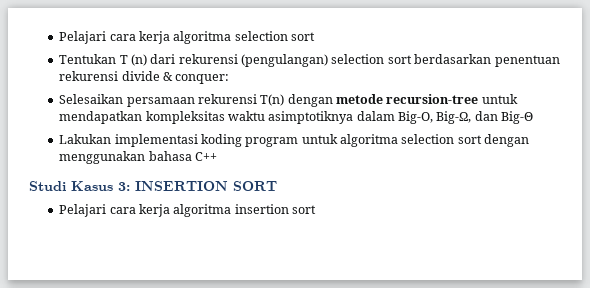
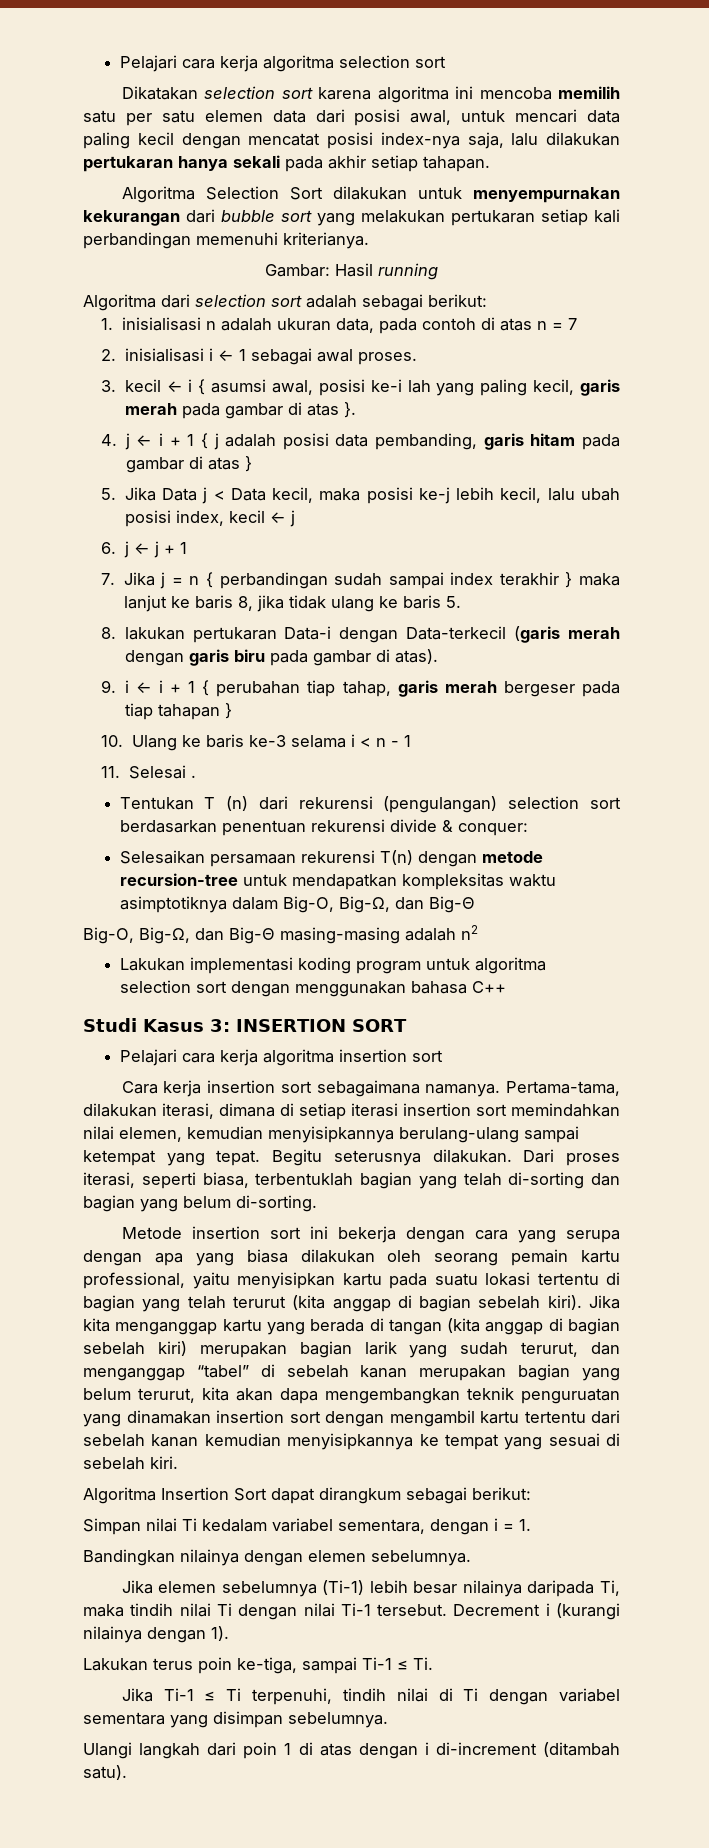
(316, 36) none -> [121,86,620,103] [83,109,620,126] [83,132,620,149] [83,155,490,172] [121,186,620,203] [83,209,620,226] [83,232,369,249] [265,263,438,280] [83,294,487,311] [101,317,577,334] [101,348,417,365] [101,379,620,396] [124,402,356,419] [101,433,620,450] [125,456,252,473] [101,487,620,504] [124,510,295,527] [101,541,187,558] [101,572,620,589] [123,595,461,612] [101,626,620,643] [124,649,438,666] [101,680,620,697] [124,703,232,720] [101,734,411,751] [101,765,196,779] // Dikatakan selection sort karena algoritma ini mencoba memilih satu per satu elemen data dari posisi awal, untuk mencari data paling kecil dengan mencatat posisi index-nya saja, lalu dilakukan pertukaran hanya sekali pada akhir setiap tahapan. // Algoritma Selection Sort dilakukan untuk menyempurnakan kekurangan dari bubble sort yang melakukan pertukaran setiap kali perbandingan memenuhi kriterianya. // Gambar: Hasil running // Algoritma dari selection sort adalah sebagai berikut: // 1. inisialisasi n adalah ukuran data, pada contoh di atas n = 7 // 2. inisialisasi i ← 1 sebagai awal proses. // 3. kecil ← i { asumsi awal, posisi ke-i lah yang paling kecil, garis merah pada gambar di atas }. // 4. j ← i + 1 { j adalah posisi data pembanding, garis hitam pada gambar di atas } // 5. Jika Data j < Data kecil, maka posisi ke-j lebih kecil, lalu ubah posisi index, kecil ← j // 6. j ← j + 1 // 7. Jika j = n { perbandingan sudah sampai index terakhir } maka lanjut ke baris 8, jika tidak ulang ke baris 5. // 8. lakukan pertukaran Data-i dengan Data-terkecil (garis merah dengan garis biru pada gambar di atas). // 9. i ← i + 1 { perubahan tiap tahap, garis merah bergeser pada tiap tahapan } // 10. Ulang ke baris ke-3 selama i < n - 1 // 11. Selesai .
(534, 117) none -> [83,925,478,944] // Big-O, Big-Ω, dan Big-Θ masing-masing adalah n2
(317, 209) none -> [121,1080,620,1097] [83,1103,620,1120] [83,1126,579,1143] [83,1149,620,1166] [83,1172,620,1189] [83,1195,317,1212] [121,1226,620,1243] [83,1249,620,1266] [83,1272,620,1289] [83,1295,620,1312] [83,1318,621,1335] [83,1341,620,1358] [83,1364,620,1381] [83,1387,620,1404] [83,1410,620,1427] [83,1433,620,1450] [83,1456,178,1470] [83,1487,531,1504] [83,1518,531,1535] [83,1549,471,1566] [121,1580,620,1597] [83,1603,620,1620] [83,1626,229,1643] [83,1657,433,1674] [121,1688,620,1705] [83,1711,388,1728] [83,1742,620,1759] [83,1765,127,1780] // Cara kerja insertion sort sebagaimana namanya. Pertama-tama, dilakukan iterasi, dimana di setiap iterasi insertion sort memindahkan nilai elemen, kemudian menyisipkannya berulang-ulang sampai ketempat yang tepat. Begitu seterusnya dilakukan. Dari proses iterasi, seperti biasa, terbentuklah bagian yang telah di-sorting dan bagian yang belum di-sorting. // Metode insertion sort ini bekerja dengan cara yang serupa dengan apa yang biasa dilakukan oleh seorang pemain kartu professional, yaitu menyisipkan kartu pada suatu lokasi tertentu di bagian yang telah terurut (kita anggap di bagian sebelah kiri). Jika kita menganggap kartu yang berada di tangan (kita anggap di bagian sebelah kiri) merupakan bagian larik yang sudah terurut, dan menganggap “tabel” di sebelah kanan merupakan bagian yang belum terurut, kita akan dapa mengembangkan teknik penguruatan yang dinamakan insertion sort dengan mengambil kartu tertentu dari sebelah kanan kemudian menyisipkannya ke tempat yang sesuai di sebelah kiri. // Algoritma Insertion Sort dapat dirangkum sebagai berikut: // Simpan nilai Ti kedalam variabel sementara, dengan i = 1. // Bandingkan nilainya dengan elemen sebelumnya. // Jika elemen sebelumnya (Ti-1) lebih besar nilainya daripada Ti, maka tindih nilai Ti dengan nilai Ti-1 tersebut. Decrement i (kurangi nilainya dengan 1). // Lakukan terus poin ke-tiga, sampai Ti-1 ≤ Ti. // Jika Ti-1 ≤ Ti terpenuhi, tindih nilai di Ti dengan variabel sementara yang disimpan sebelumnya. // Ulangi langkah dari poin 1 di atas dengan i di-increment (ditambah satu).

